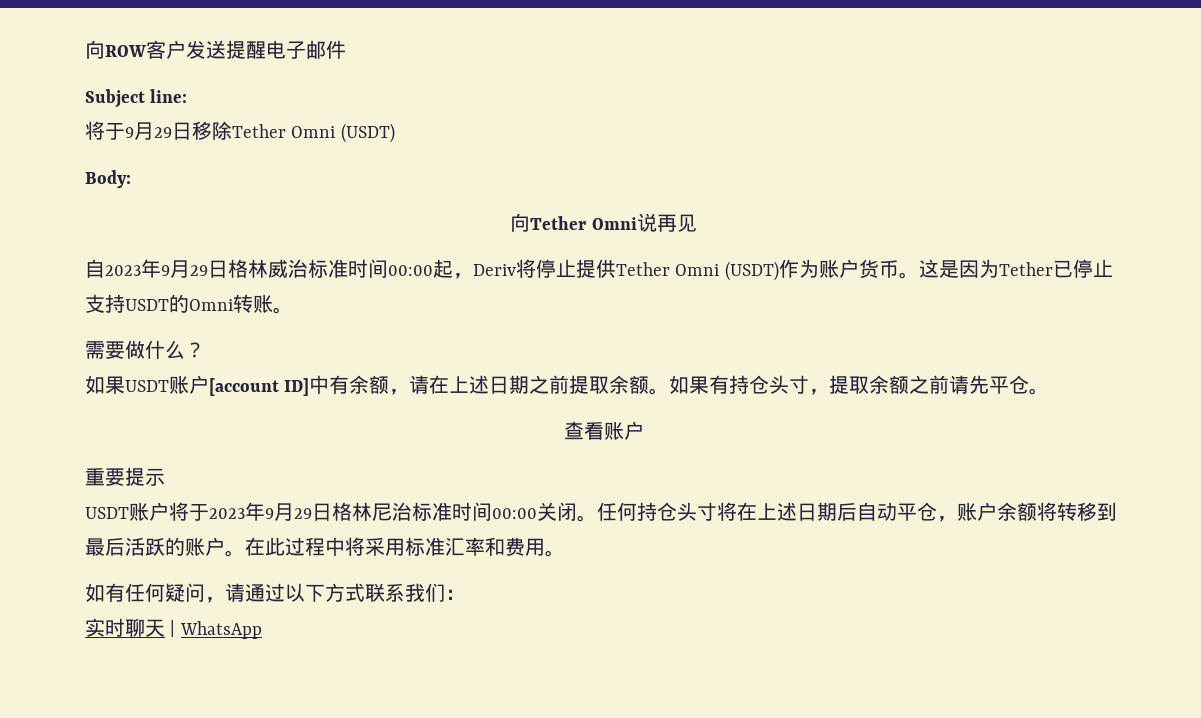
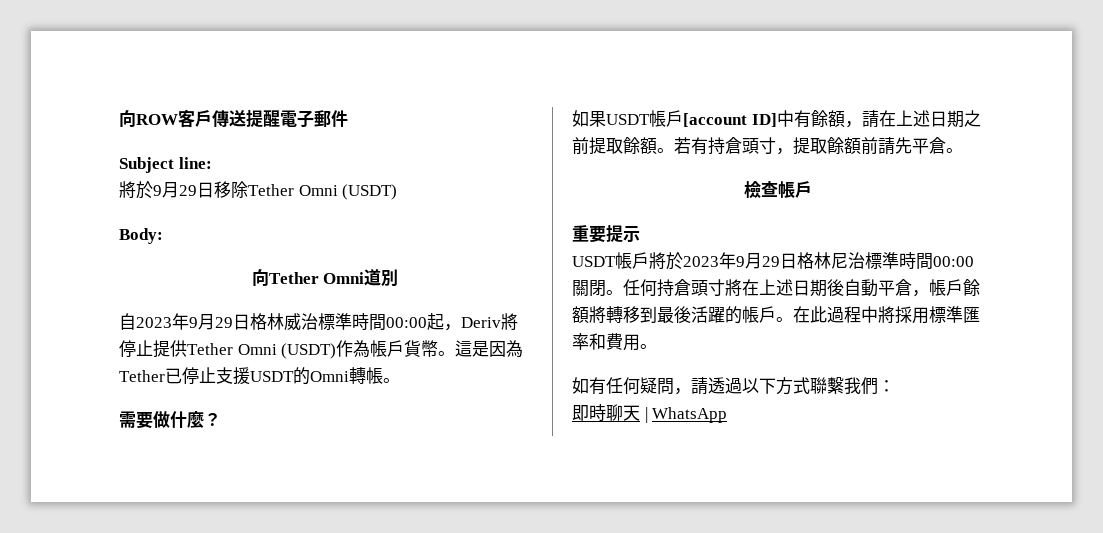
[166,40,326,59] 户发送提醒电子邮 -> [195,110,331,128] 戶傳送提醒電子郵
[85,121,125,140] 将于 -> [119,181,153,199] 將於
[636,213,697,232] 说再见 -> [364,269,399,287] 道別
[308,259,388,278] 标准时间 -> [318,313,386,331] 標準時間
[516,259,536,278] 将 -> [501,313,518,330] 將
[798,259,999,279] 为账户货币。这是因为 -> [353,340,524,358] 為帳戶貨幣。這是因為
[105,294,125,313] 持 -> [233,367,250,385] 援
[233,294,273,313] 转账 -> [349,367,383,384] 轉帳
[165,340,185,359] 么 -> [187,411,204,428] 麼
[169,375,209,394] 账户 -> [649,110,683,127] 帳戶
[349,375,430,395] 余额，请 -> [810,110,879,128] 餘額，請
[609,375,1050,395] [563,421,644,440] 余额。如果有持仓头寸，提取余额之前请先平仓。 // 查看账户 -> [623,137,963,155] [744,181,812,199] 餘額。若有持倉頭寸，提取餘額前請先平倉。 // 檢查帳戶
[129,502,209,521] 账户将于 -> [615,252,683,270] 帳戶將於
[412,502,1117,522] [85,537,565,557] [85,583,445,603] 标准时间00:00关闭。任何持仓头寸将在上述日期后自动平仓，账户余额将转移到最后活跃的账户。在此过程中将采用标准汇率和费用。 // 如有任何疑问，请通过以下方式联系我们 -> [865,252,974,270] [572,279,980,297] [572,306,980,324] [572,333,657,351] [572,377,878,395] 標準時間00:00關閉。任何持倉頭寸將在上述日期後自動平倉，帳戶餘額將轉移到最後活躍的帳戶。在此過程中將採用標準匯率和費用。 // 如有任何疑問，請透過以下方式聯繫我們
[85,618,125,637] 实时 -> [572,404,606,421] 即時

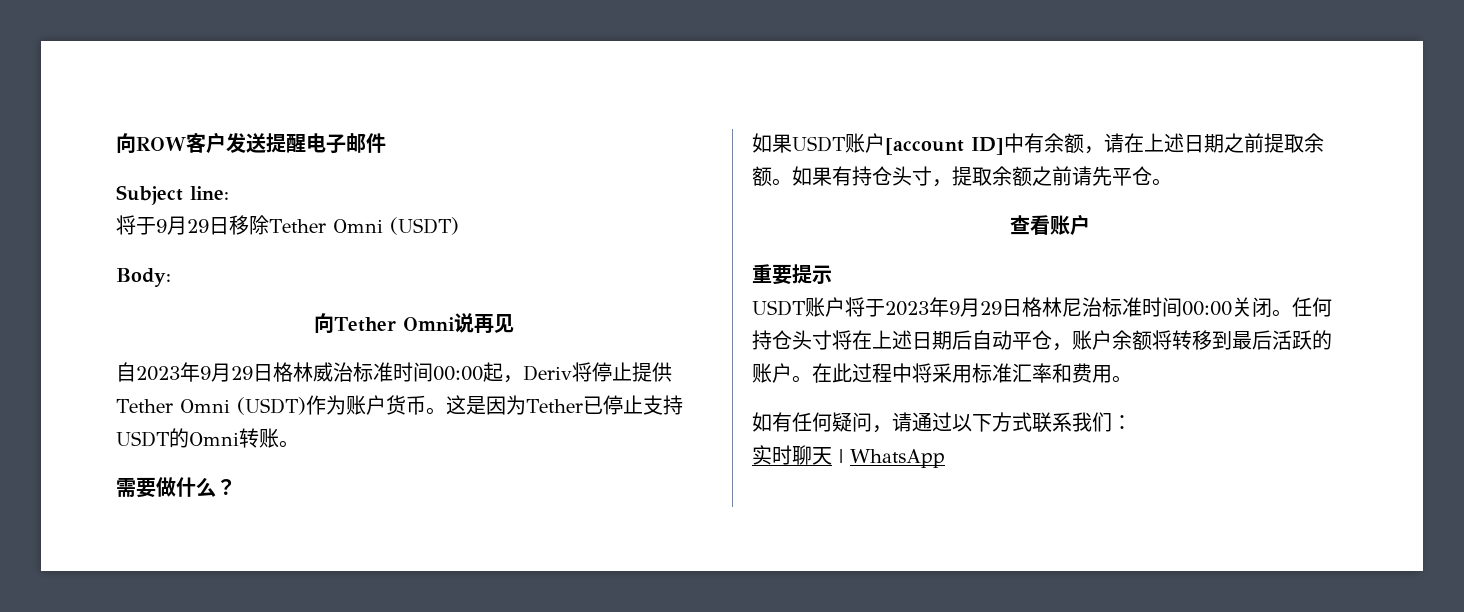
[195,110,331,128] 戶傳送提醒電子郵 -> [206,132,366,154] 户发送提醒电子邮
[119,181,153,199] 將於 -> [116,215,156,235] 将于
[364,269,399,287] 道別 -> [453,313,514,333] 说再见
[318,313,386,331] 標準時間 -> [353,362,433,382] 标准时间
[501,313,518,330] 將 -> [572,362,592,382] 将
[353,340,524,358] 為帳戶貨幣。這是因為 -> [325,395,526,415] 为账户货币。这是因为
[233,367,250,385] 援 -> [662,395,683,415] 持
[349,367,383,384] 轉帳 -> [239,428,279,448] 转账
[187,411,204,428] 麼 -> [196,478,216,497] 么
[649,110,683,127] 帳戶 -> [845,133,885,153] 账户
[810,110,879,128] 餘額，請 -> [1044,133,1124,154] 余额，请
[623,137,963,155] [744,181,812,199] 餘額。若有持倉頭寸，提取餘額前請先平倉。 // 檢查帳戶 -> [1304,133,1324,153] [752,166,1172,187] [1010,214,1090,236] 余额。如果有持仓头寸，提取余额之前请先平仓。 // 查看账户
[615,252,683,270] 帳戶將於 -> [805,297,885,317] 账户将于
[865,252,974,270] [572,279,980,297] [572,306,980,324] [572,333,657,351] [572,377,878,395] 標準時間00:00關閉。任何持倉頭寸將在上述日期後自動平倉，帳戶餘額將轉移到最後活躍的帳戶。在此過程中將採用標準匯率和費用。 // 如有任何疑問，請透過以下方式聯繫我們 -> [1102,297,1332,318] [752,330,1332,351] [752,363,1132,383] [752,412,1112,433] 标准时间00:00关闭。任何持仓头寸将在上述日期后自动平仓，账户余额将转移到最后活跃的账户。在此过程中将采用标准汇率和费用。 // 如有任何疑问，请通过以下方式联系我们
[572,404,606,421] 即時 -> [752,445,792,465] 实时

